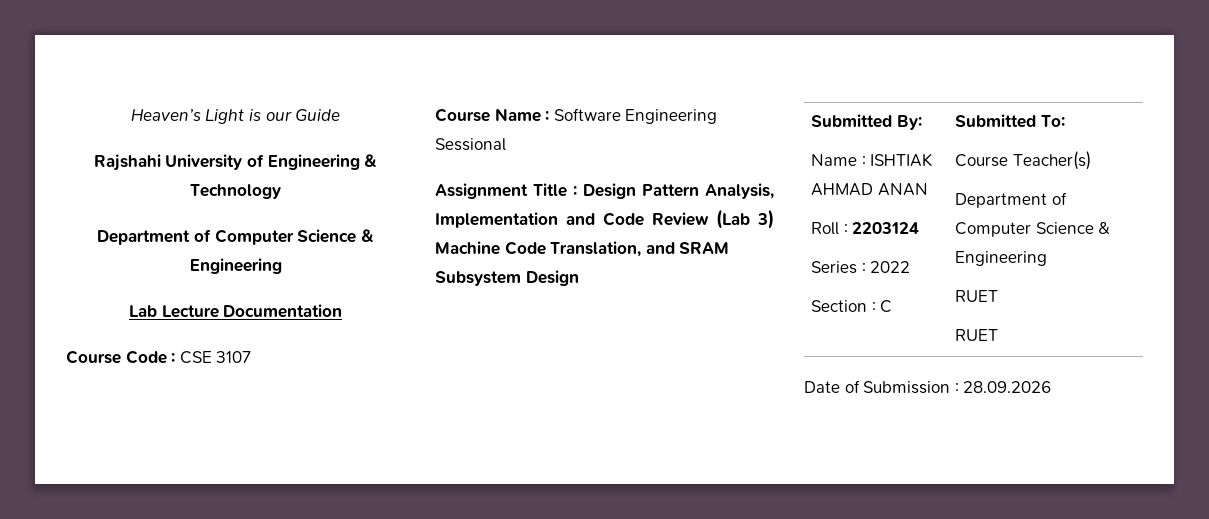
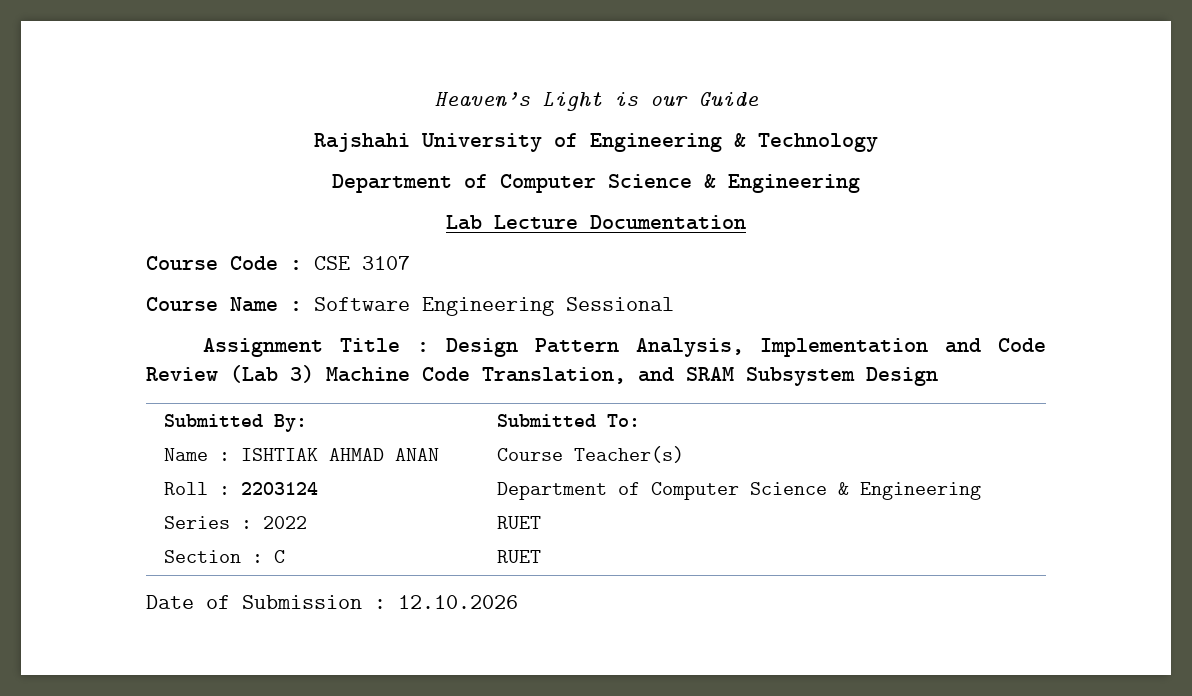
[963,381,1052,393] 28.09.2026 -> [398,595,518,609] 12.10.2026

